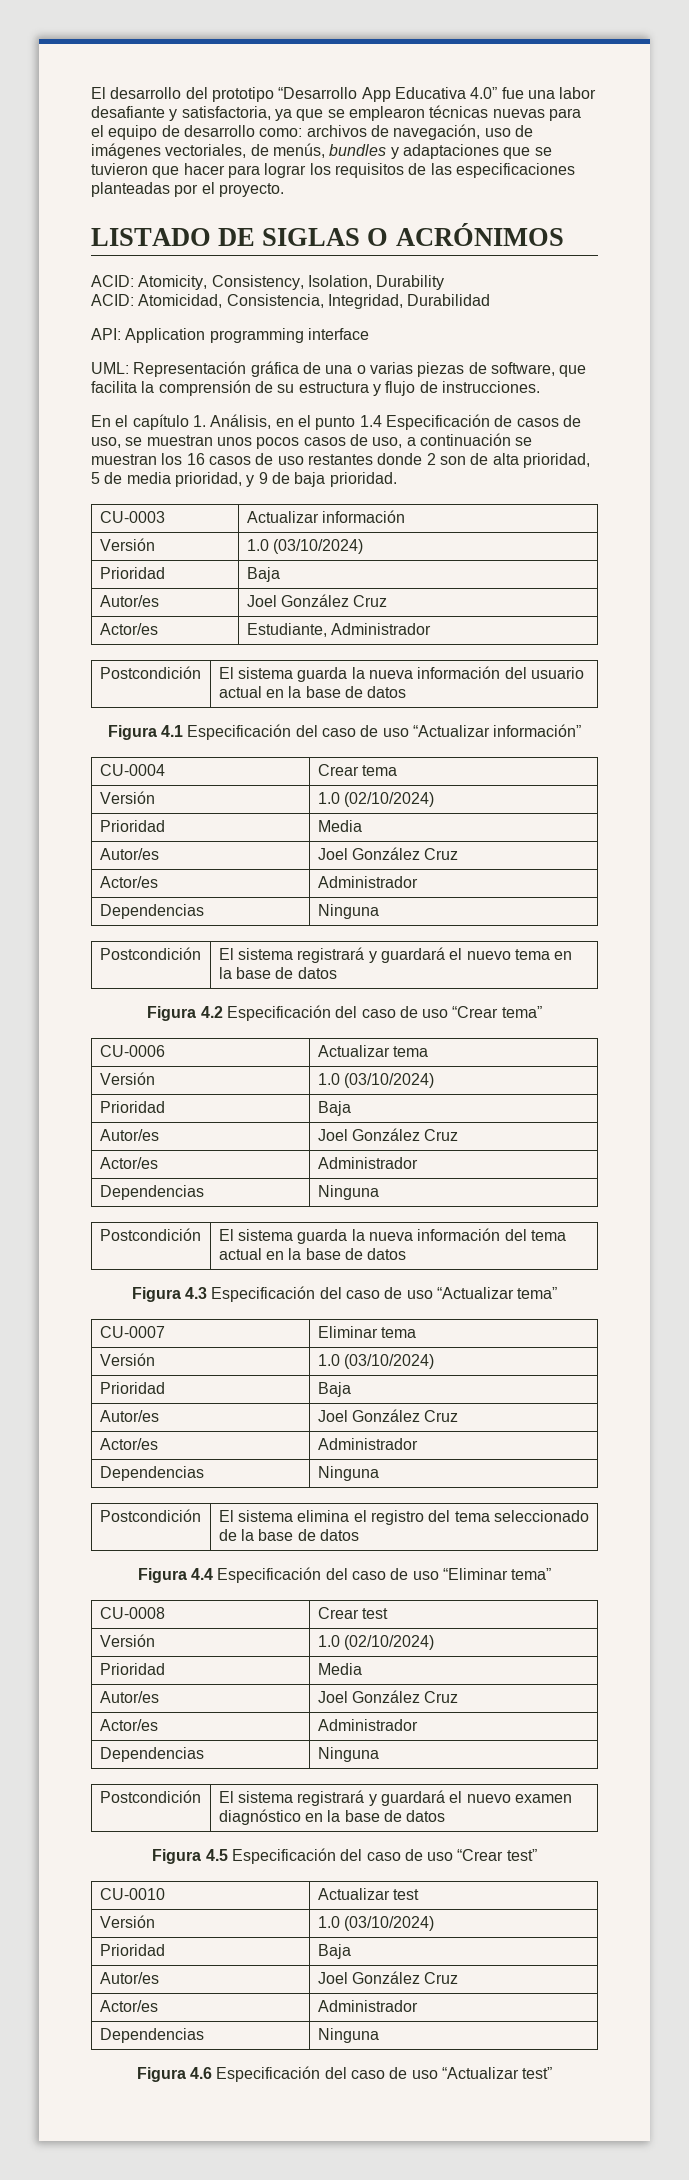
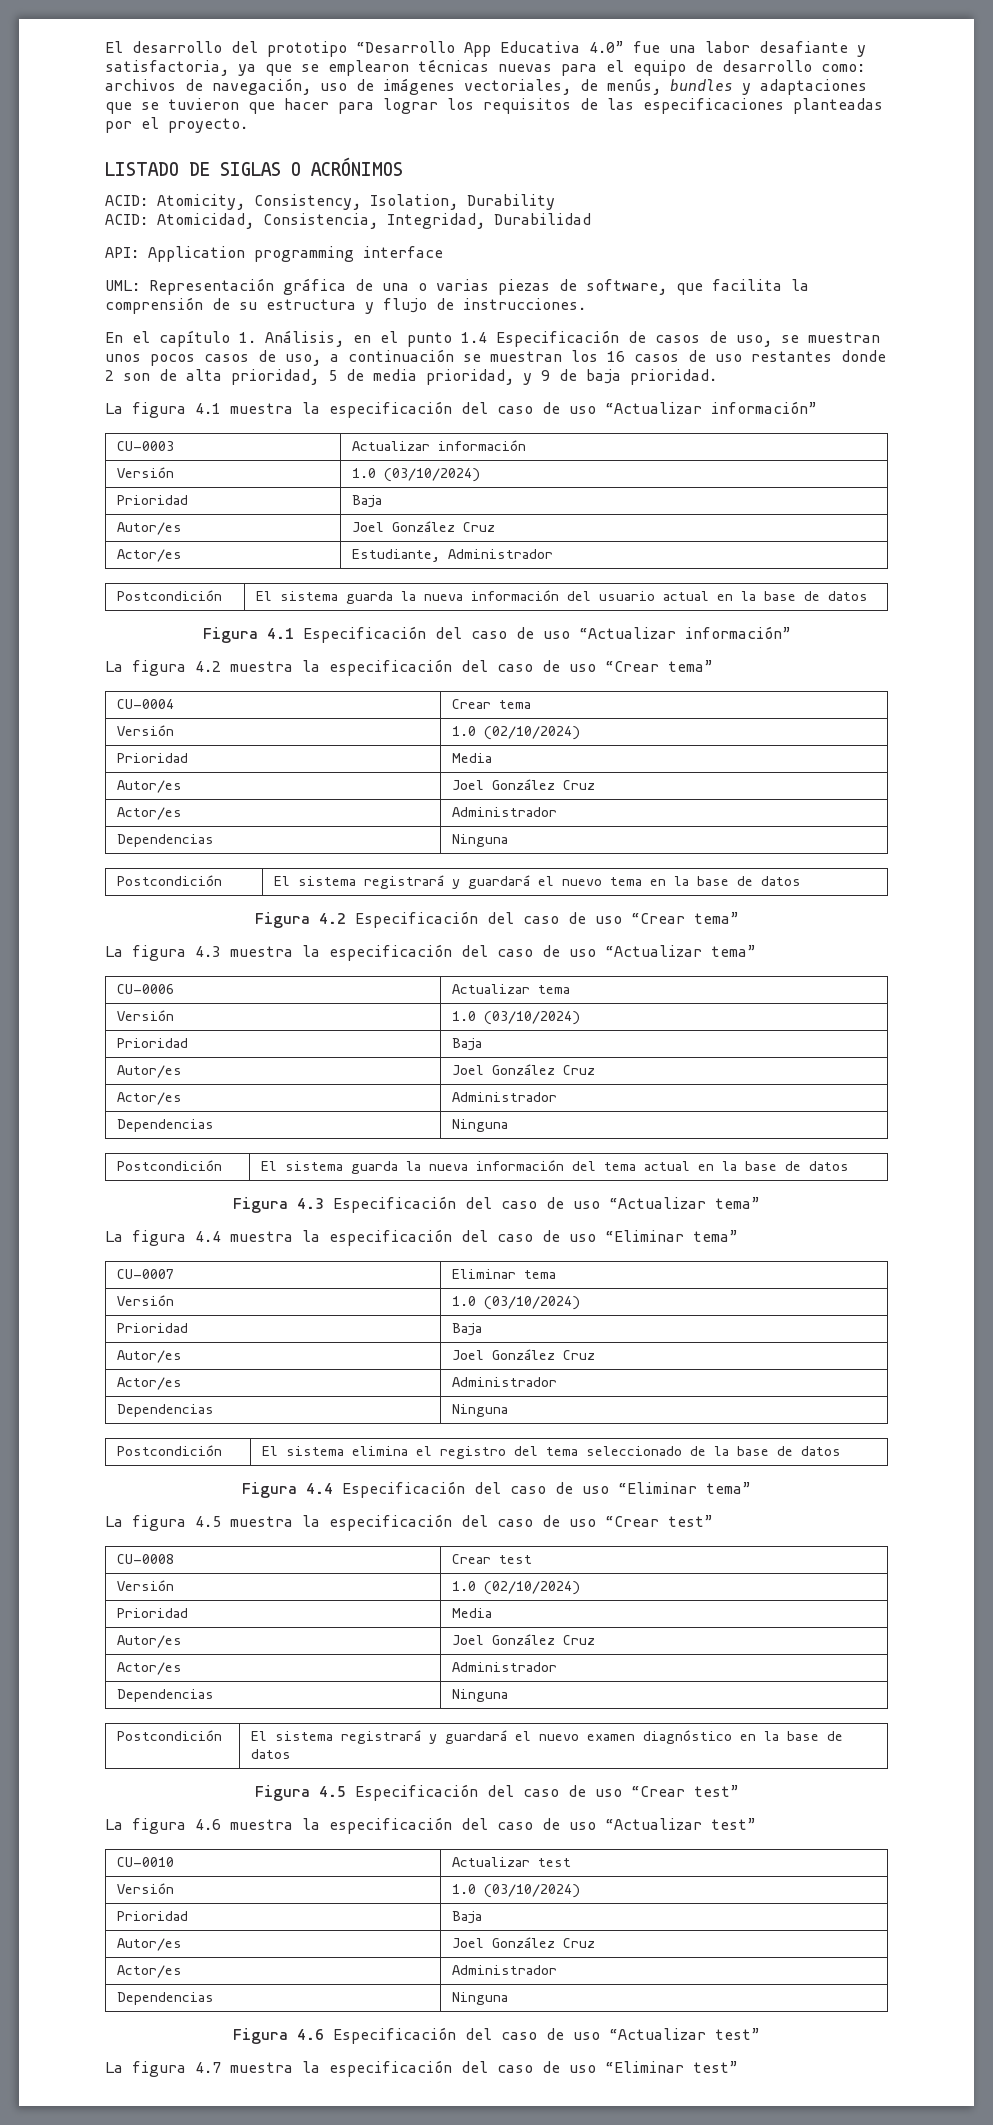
(397, 479) none -> [105,401,817,418] // La figura 4.1 muestra la especificación del caso de uso “Actualizar información”
(582, 730) none -> [105,659,713,676] // La figura 4.2 muestra la especificación del caso de uso “Crear tema”
(542, 1012) none -> [105,944,756,961] // La figura 4.3 muestra la especificación del caso de uso “Actualizar tema”
(558, 1293) none -> [105,1229,738,1246] // La figura 4.4 muestra la especificación del caso de uso “Eliminar tema”
(552, 1574) none -> [105,1514,713,1531] // La figura 4.5 muestra la especificación del caso de uso “Crear test”
(537, 1855) none -> [105,1817,756,1834] // La figura 4.6 muestra la especificación del caso de uso “Actualizar test”
(553, 2073) none -> [105,2060,738,2077] // La figura 4.7 muestra la especificación del caso de uso “Eliminar test”

